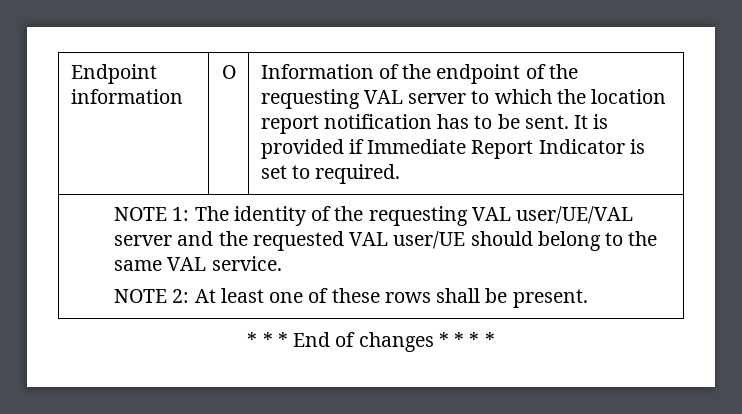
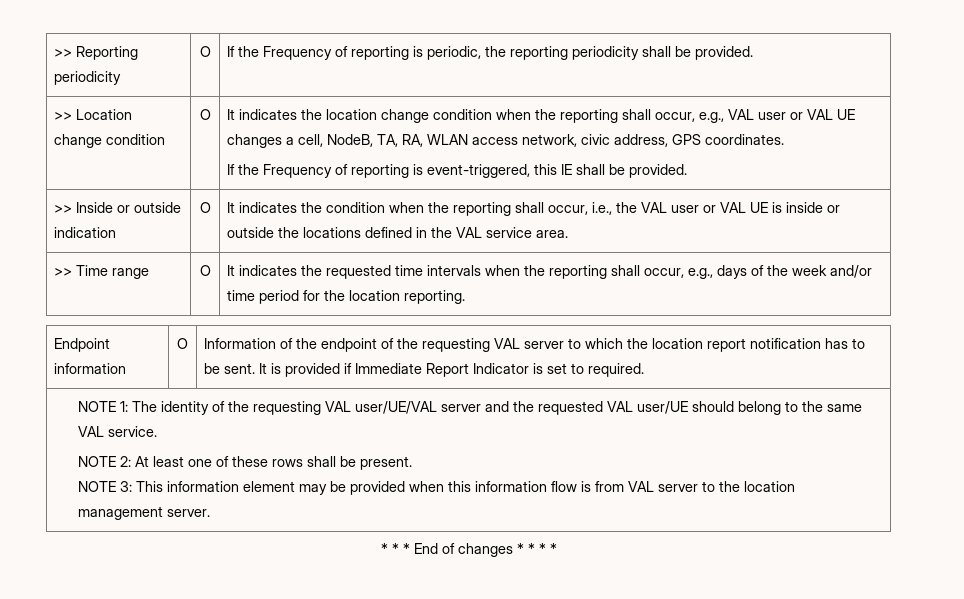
(70, 74) none -> [54,46,139,60] [54,71,122,85] [199,46,211,57] [227,46,754,60] [54,109,133,120] [54,134,166,148] [199,109,211,120] [227,109,856,123] [227,134,785,148] [227,164,688,178] [54,202,182,213] [54,227,117,238] [199,202,211,213] [227,202,841,216] [227,227,569,238] [54,265,150,279] [199,265,211,276] [227,265,873,279] [227,290,466,304] >> Reporting periodicity | O | If the Frequency of reporting is periodic, the reporting periodicity shall be provided. // >> Location change condition | O | It indicates the location change condition when the reporting shall occur, e.g., VAL user or VAL UE changes a cell, NodeB, TA, RA, WLAN access network, civic address, GPS coordinates. // If the Frequency of reporting is event-triggered, this IE shall be provided. // >> Inside or outside indication | O | It indicates the condition when the reporting shall occur, i.e., the VAL user or VAL UE is inside or outside the locations defined in the VAL service area. // >> Time range | O | It indicates the requested time intervals when the reporting shall occur, e.g., days of the week and/or time period for the location reporting. //
(588, 298) none -> [78,481,796,495] [78,506,211,520] // NOTE 3: This information element may be provided when this information flow is from VAL server to the location management server.

